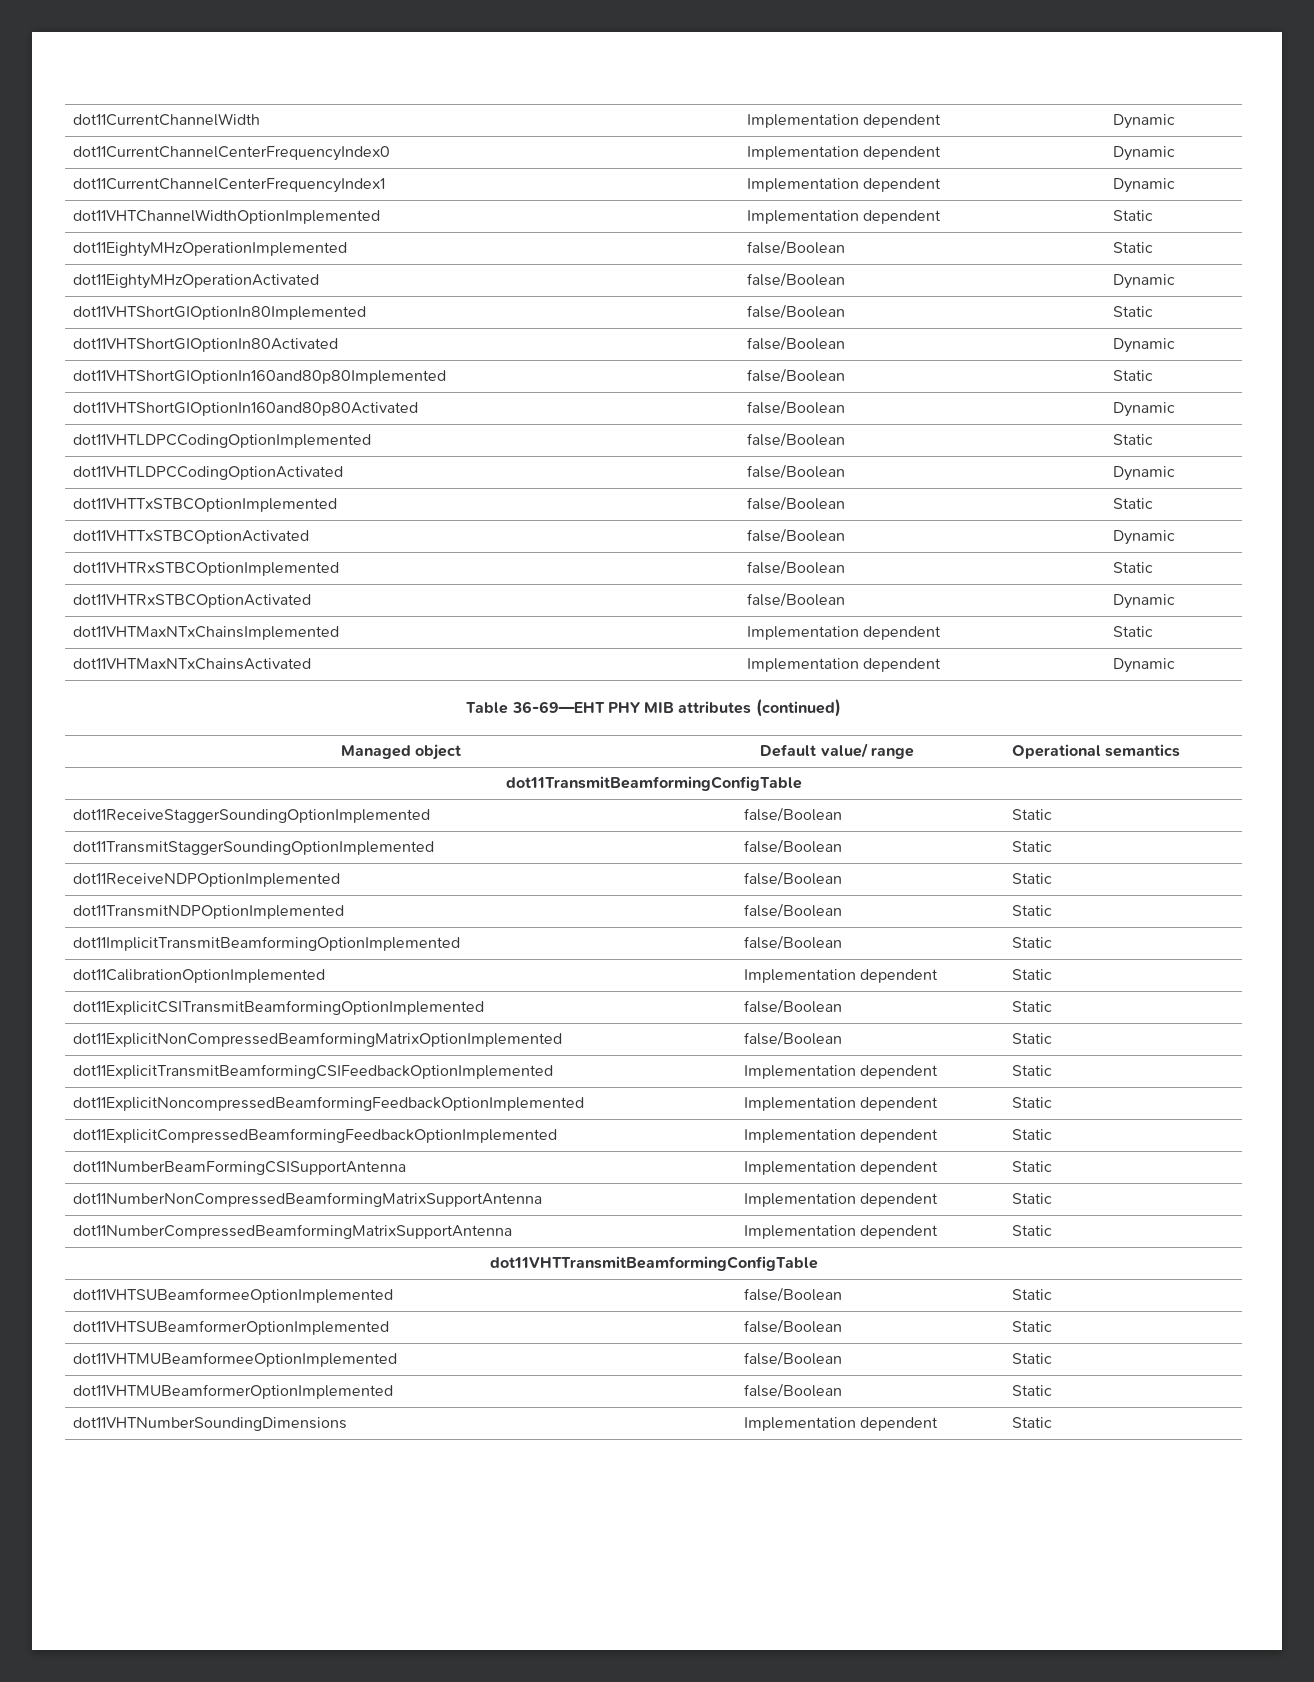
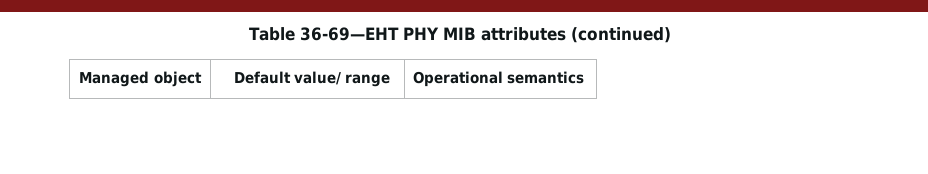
[72,113,260,126] [746,114,941,128] [1112,114,1175,129] [72,146,390,161] [746,146,941,160] [1112,146,1175,161] [72,178,385,193] [746,178,941,192] [1112,178,1175,193] [72,209,380,224] [746,210,941,224] [1112,210,1153,221] [72,242,347,257] [746,240,845,255] [1112,242,1153,253] [72,274,319,289] [746,272,845,287] [1112,274,1175,289] [72,306,366,320] [746,304,845,319] [1112,306,1153,317] [72,338,338,352] [746,336,845,351] [1112,338,1175,353] [72,370,446,384] [746,368,845,383] [1112,370,1153,381] [72,402,418,416] [746,400,845,415] [1112,402,1175,417] [72,434,371,448] [746,432,845,447] [1112,434,1153,445] [72,466,343,480] [746,464,845,479] [1112,466,1175,481] [72,498,337,512] [746,496,845,511] [1112,498,1153,509] [72,530,309,544] [746,528,845,543] [1112,530,1175,545] [72,562,339,576] [746,560,845,575] [1112,562,1153,573] [72,594,311,608] [746,592,845,607] [1112,594,1175,609] [72,626,339,640] [746,626,941,640] [1112,626,1153,637] [72,658,311,670] [746,658,941,672] [1112,658,1175,673] dot11CurrentChannelWidth | Implementation dependent | Dynamic // dot11CurrentChannelCenterFrequencyIndex0 | Implementation dependent | Dynamic // dot11CurrentChannelCenterFrequencyIndex1 | Implementation dependent | Dynamic // dot11VHTChannelWidthOptionImplemented | Implementation dependent | Static // dot11EightyMHzOperationImplemented | false/Boolean | Static // dot11EightyMHzOperationActivated | false/Boolean | Dynamic // dot11VHTShortGIOptionIn80Implemented | false/Boolean | Static // dot11VHTShortGIOptionIn80Activated | false/Boolean | Dynamic // dot11VHTShortGIOptionIn160and80p80Implemented | false/Boolean | Static // dot11VHTShortGIOptionIn160and80p80Activated | false/Boolean | Dynamic // dot11VHTLDPCCodingOptionImplemented | false/Boolean | Static // dot11VHTLDPCCodingOptionActivated | false/Boolean | Dynamic // dot11VHTTxSTBCOptionImplemented | false/Boolean | Static // dot11VHTTxSTBCOptionActivated | false/Boolean | Dynamic // dot11VHTRxSTBCOptionImplemented | false/Boolean | Static // dot11VHTRxSTBCOptionActivated | false/Boolean | Dynamic // dot11VHTMaxNTxChainsImplemented | Implementation dependent | Static // dot11VHTMaxNTxChainsActivated | Implementation dependent | Dynamic // -> (248, 34) none
[505,776,802,791] [72,809,430,823] [743,807,842,822] [1011,809,1052,820] [72,841,434,855] [743,839,842,854] [1011,841,1052,852] [72,873,340,887] [743,871,842,886] [1011,873,1052,884] [72,905,344,919] [743,903,842,918] [1011,905,1052,916] [72,936,460,951] [743,935,842,950] [1011,937,1052,948] [72,969,325,983] [743,969,938,983] [1011,969,1052,980] [72,1000,484,1015] [743,999,842,1014] [1011,1001,1052,1012] [72,1032,562,1047] [743,1031,842,1046] [1011,1033,1052,1044] [72,1064,553,1079] [743,1065,938,1079] [1011,1065,1052,1076] [72,1096,584,1111] [743,1097,938,1111] [1011,1097,1052,1108] [72,1128,557,1143] [743,1129,938,1143] [1011,1129,1052,1140] [72,1161,406,1175] [743,1161,938,1175] [1011,1161,1052,1172] [72,1192,542,1207] [743,1193,938,1207] [1011,1193,1052,1204] [72,1224,512,1239] [743,1225,938,1239] [1011,1225,1052,1236] [489,1256,818,1271] [72,1288,393,1303] [743,1287,842,1302] [1011,1289,1052,1300] [72,1320,389,1335] [743,1319,842,1334] [1011,1321,1052,1332] [72,1352,397,1367] [743,1351,842,1366] [1011,1353,1052,1364] [72,1384,393,1399] [743,1383,842,1398] [1011,1385,1052,1396] [72,1417,347,1431] [743,1417,938,1431] [1011,1417,1052,1428] // dot11TransmitBeamformingConfigTable // dot11ReceiveStaggerSoundingOptionImplemented | false/Boolean | Static // dot11TransmitStaggerSoundingOptionImplemented | false/Boolean | Static // dot11ReceiveNDPOptionImplemented | false/Boolean | Static // dot11TransmitNDPOptionImplemented | false/Boolean | Static // dot11ImplicitTransmitBeamformingOptionImplemented | false/Boolean | Static // dot11CalibrationOptionImplemented | Implementation dependent | Static // dot11ExplicitCSITransmitBeamformingOptionImplemented | false/Boolean | Static // dot11ExplicitNonCompressedBeamformingMatrixOptionImplemented | false/Boolean | Static // dot11ExplicitTransmitBeamformingCSIFeedbackOptionImplemented | Implementation dependent | Static // dot11ExplicitNoncompressedBeamformingFeedbackOptionImplemented | Implementation dependent | Static // dot11ExplicitCompressedBeamformingFeedbackOptionImplemented | Implementation dependent | Static // dot11NumberBeamFormingCSISupportAntenna | Implementation dependent | Static // dot11NumberNonCompressedBeamformingMatrixSupportAntenna | Implementation dependent | Static // dot11NumberCompressedBeamformingMatrixSupportAntenna | Implementation dependent | Static // dot11VHTTransmitBeamformingConfigTable // dot11VHTSUBeamformeeOptionImplemented | false/Boolean | Static // dot11VHTSUBeamformerOptionImplemented | false/Boolean | Static // dot11VHTMUBeamformeeOptionImplemented | false/Boolean | Static // dot11VHTMUBeamformerOptionImplemented | false/Boolean | Static // dot11VHTNumberSoundingDimensions | Implementation dependent | Static -> (585, 77) none

